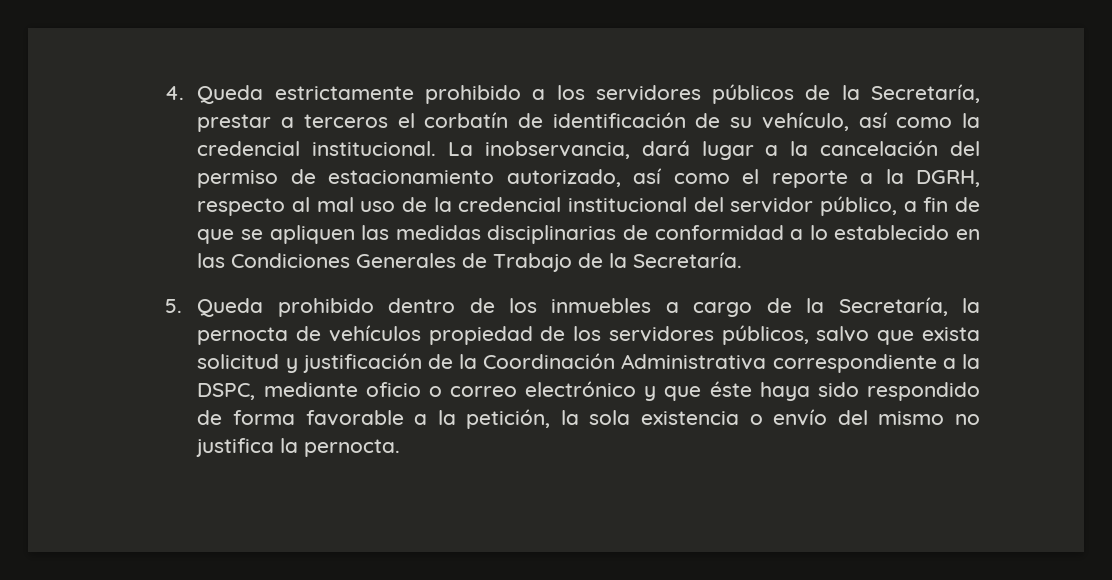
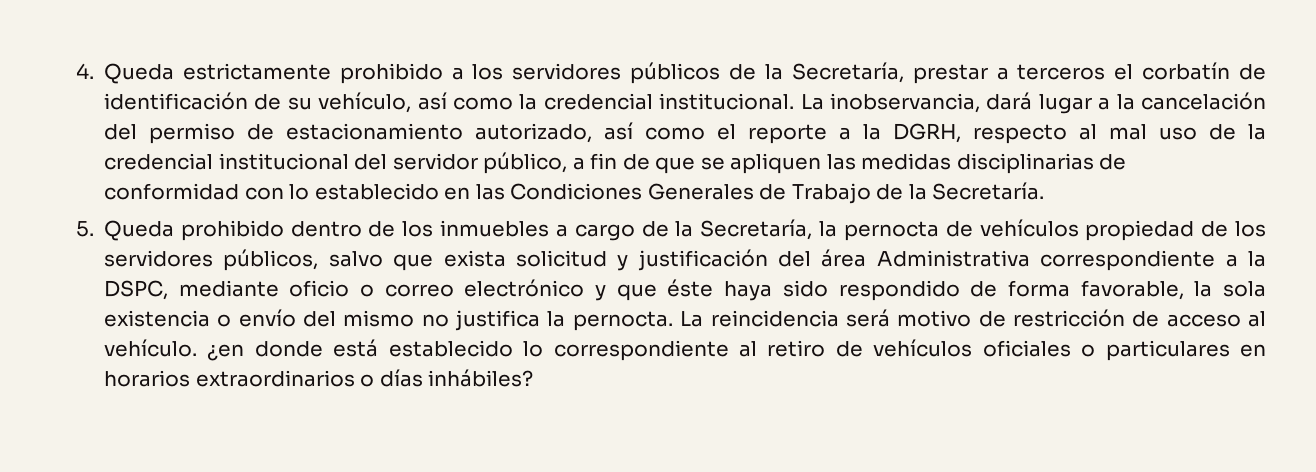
[790,229,804,240] a -> [244,187,284,200] con
[427,353,616,369] de la Coordinación -> [778,249,867,267] del área
[305,409,551,429] favorable a la petición, -> [1080,280,1184,300] favorable,
(401, 448) none -> [680,309,1266,327] [103,339,1266,361] [103,369,534,387] La reincidencia será motivo de restricción de acceso al vehículo. ¿en donde está establecido lo correspondiente al retiro de vehículos oficiales o particulares en horarios extraordinarios o días inhábiles?

